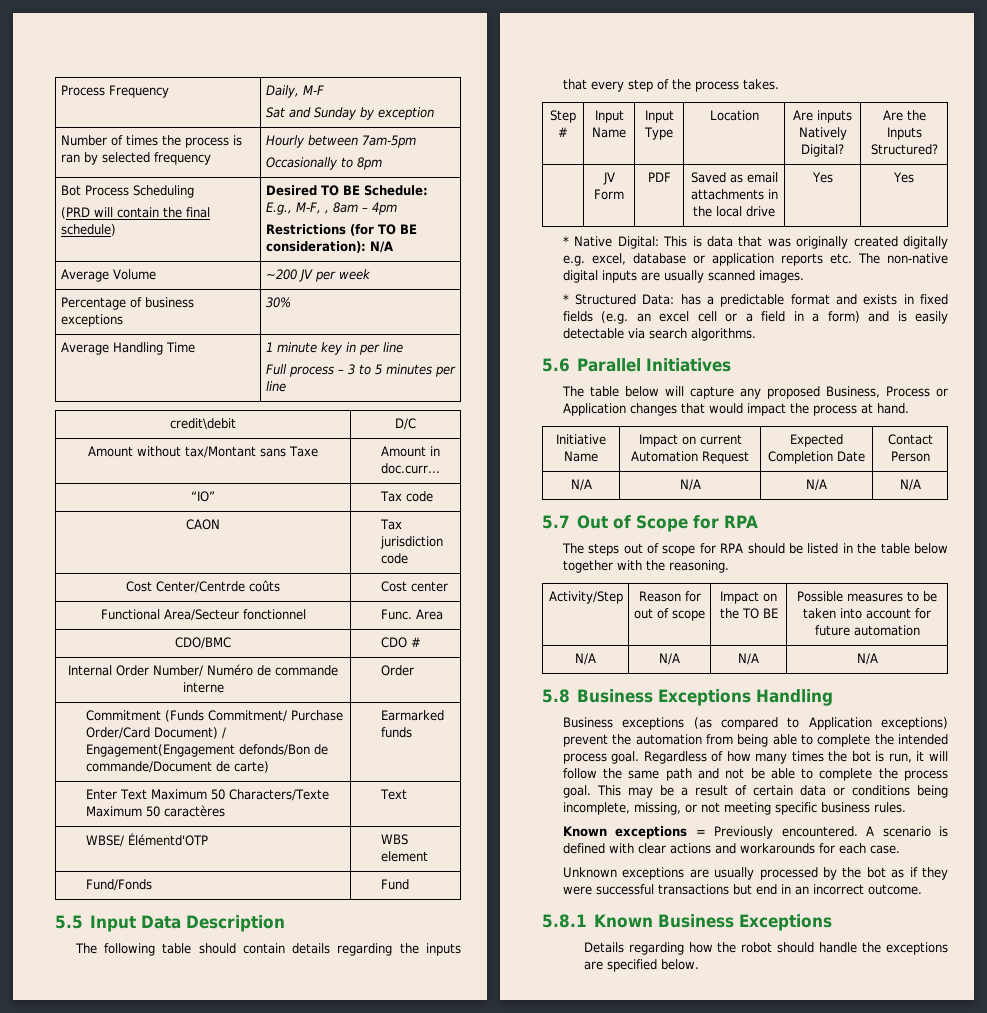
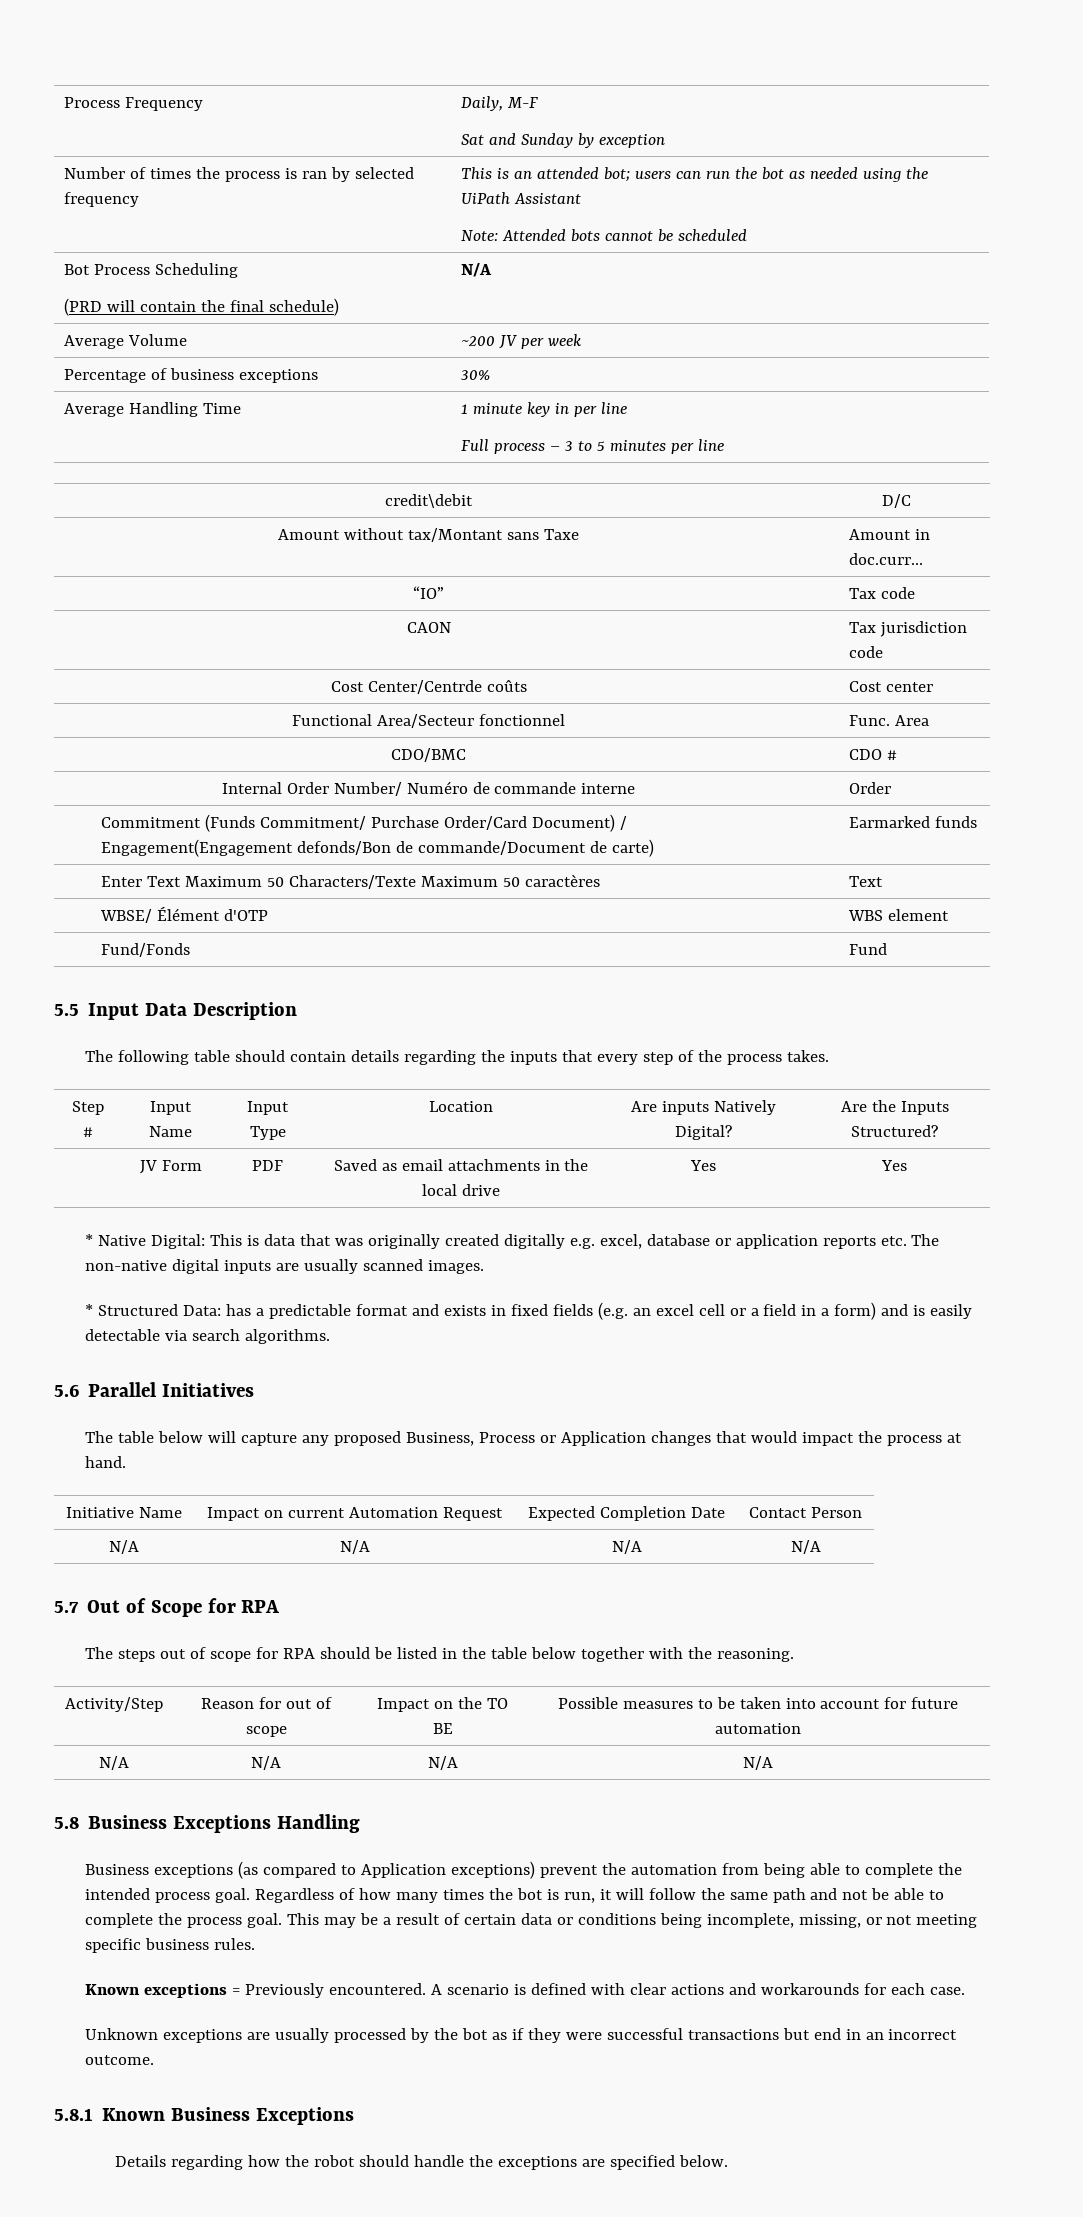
[265,135,416,148] [265,157,382,170] Hourly between 7am-5pm // Occasionally to 8pm -> [461,167,929,182] [461,192,582,204] [461,229,748,242] This is an attended bot; users can run the bot as needed using the UiPath Assistant // Note: Attended bots cannot be scheduled
[265,185,428,196] [265,202,397,215] [265,224,417,236] [265,241,366,253] Desired TO BE Schedule: E.g., M-F, , 8am – 4pm // Restrictions (for TO BE consideration): -> (340, 307) none
[127,833,208,846] Élémentd'OTP -> [157,906,268,921] Élément d'OTP

